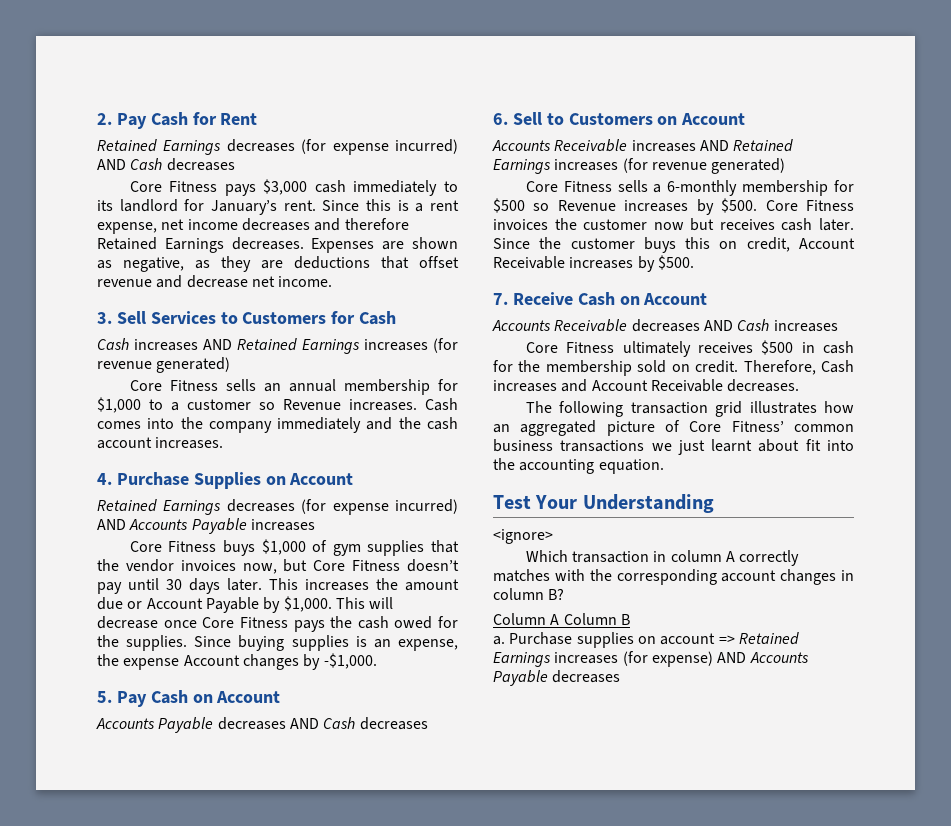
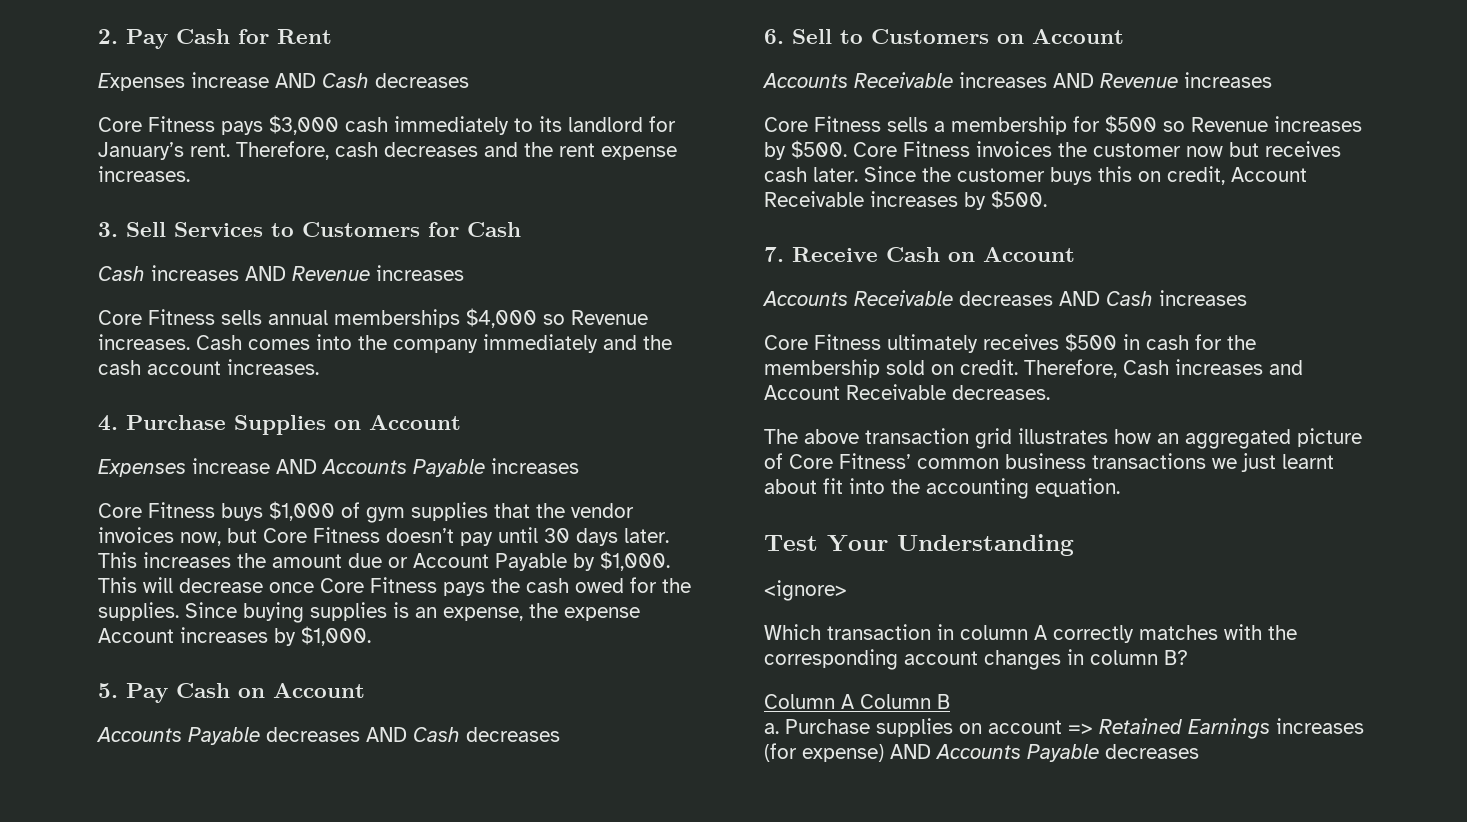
[97,139,459,155] Retained Earnings decreases (for expense incurred) -> [98,72,269,91] Expenses increase
[322,199,460,212] [97,218,409,234] [97,237,459,253] [97,256,459,272] [97,275,333,288] Since this is a rent expense, net income decreases and therefore Retained Earnings decreases. Expenses are shown as negative, as they are deductions that offset revenue and decrease net income. -> [236,141,677,160] [98,166,190,182] Therefore, cash decreases and the rent expense increases.
[237,338,458,354] [97,357,231,373] [129,379,458,395] [97,397,251,413] Retained Earnings increases (for revenue generated) // Core Fitness sells an annual membership for $1,000 to a customer -> [292,265,464,281] [98,308,537,328] Revenue increases // Core Fitness sells annual memberships $4,000
[97,499,459,515] Retained Earnings decreases (for expense incurred) -> [98,458,270,477] Expenses increase
[242,653,377,670] changes by -$1,000. -> [180,626,371,646] increases by $1,000.
[733,139,794,152] [493,158,786,174] Retained Earnings increases (for revenue generated) -> [1100,72,1272,88] Revenue increases
[667,180,738,196] 6-monthly -> (945, 126) none
[559,401,624,417] following -> [804,429,859,444] above

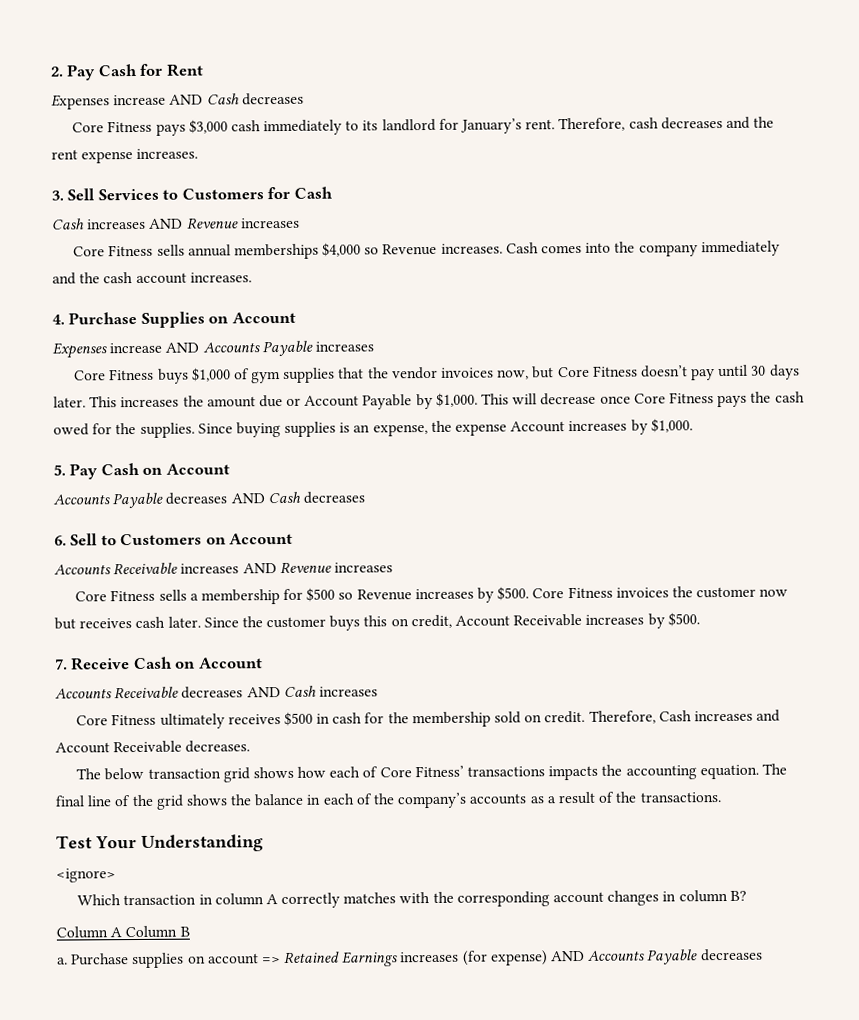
[804,429,859,444] above -> [104,767,145,781] below
[1018,428,1362,449] [764,453,1334,472] [764,478,1120,499] illustrates how an aggregated picture of Core Fitness’ common business transactions we just learnt about fit into the accounting equation. -> [252,763,787,781] [55,791,721,810] shows how each of Core Fitness’ transactions impacts the accounting equation. The final line of the grid shows the balance in each of the company’s accounts as a result of the transactions.

